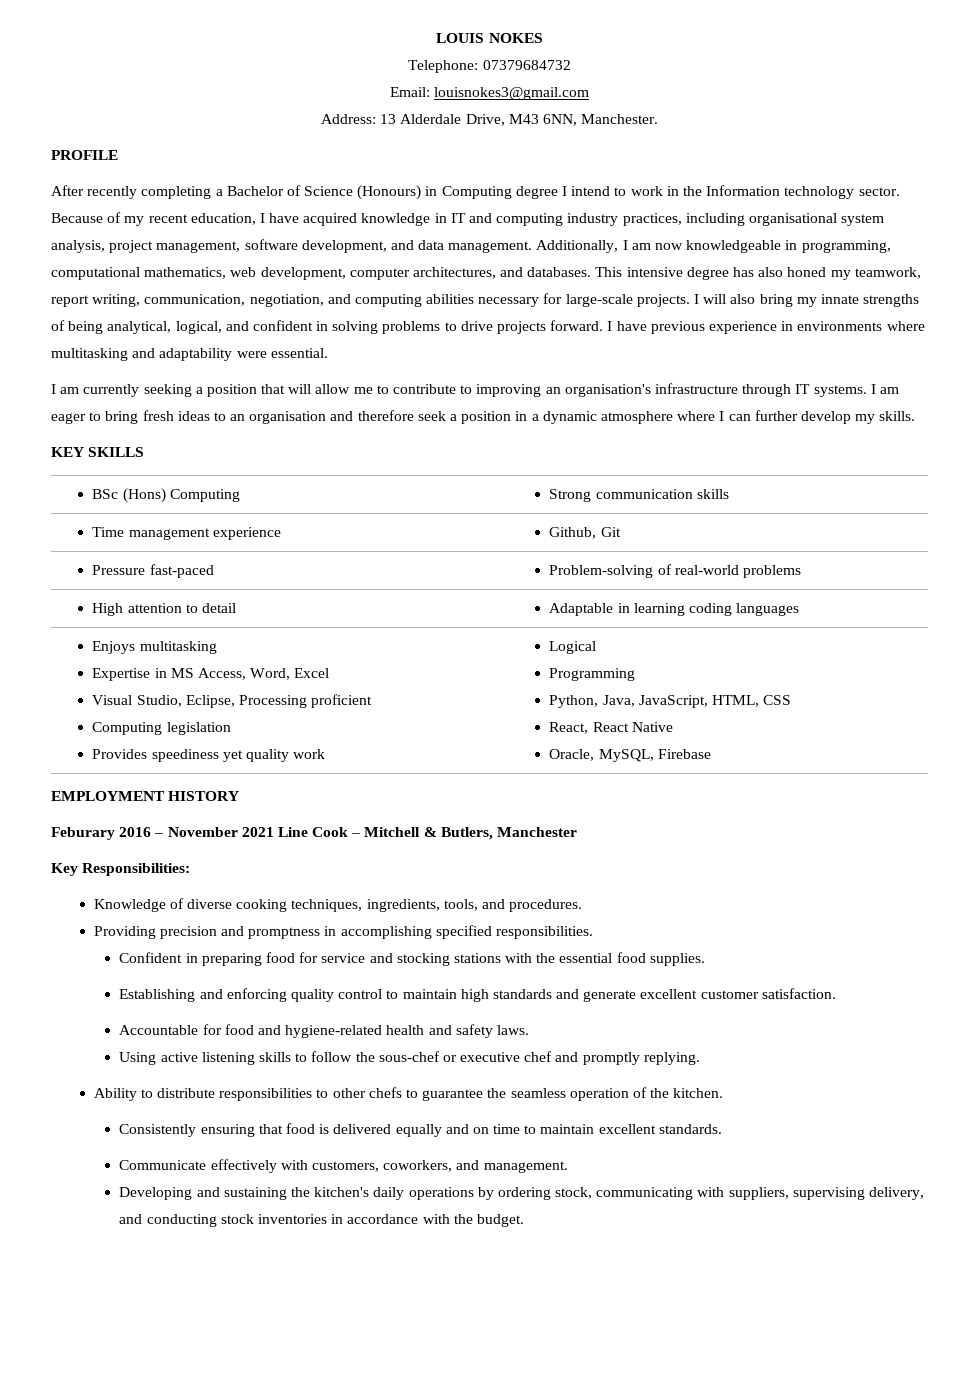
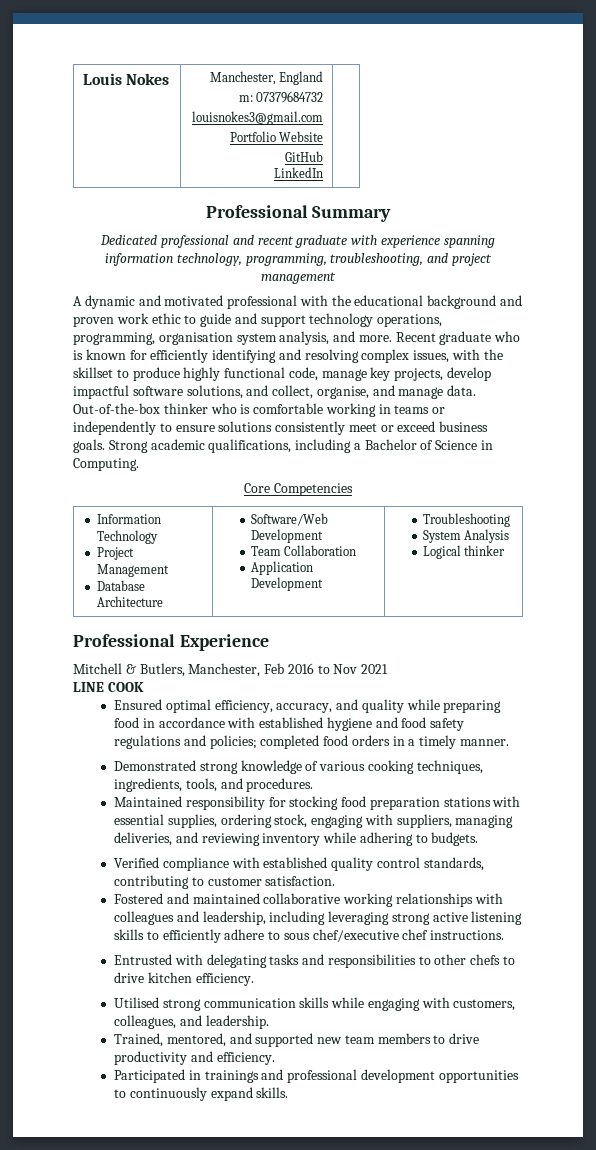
[436,33,543,43] [408,60,571,73] [389,87,590,100] [320,114,659,126] [51,150,118,160] [51,185,900,200] [51,212,885,226] [51,239,891,253] [51,267,921,280] [51,293,920,307] [51,320,925,334] [51,348,328,361] [51,383,899,397] [51,410,916,424] [51,447,145,457] [92,488,240,503] [549,489,729,502] [92,527,281,540] [549,527,621,539] [92,564,214,578] [549,564,801,578] [92,603,236,616] [549,603,800,616] [92,641,217,654] [92,668,330,681] [92,694,373,708] [92,722,231,735] [92,749,326,762] [549,641,597,654] [549,668,636,681] [549,695,792,708] [549,722,673,734] [549,749,711,762] [51,791,240,801] [51,827,578,840] [51,863,191,876] [93,898,233,912] LOUIS NOKES // Telephone: 07379684732 // Email: louisnokes3@gmail.com // Address: 13 Alderdale Drive, M43 6NN, Manchester. // PROFILE // After recently completing a Bachelor of Science (Honours) in Computing degree I intend to work in the Information technology sector. Because of my recent education, I have acquired knowledge in IT and computing industry practices, including organisational system analysis, project management, software development, and data management. Additionally, I am now knowledgeable in programming, computational mathematics, web development, computer architectures, and databases. This intensive degree has also honed my teamwork, report writing, communication, negotiation, and computing abilities necessary for large-scale projects. I will also bring my innate strengths of being analytical, logical, and confident in solving problems to drive projects forward. I have previous experience in environments where multitasking and adaptability were essential. // I am currently seeking a position that will allow me to contribute to improving an organisation's infrastructure through IT systems. I am eager to bring fresh ideas to an organisation and therefore seek a position in a dynamic atmosphere where I can further develop my skills. // KEY SKILLS // BSc (Hons) Computing | Strong communication skills // Time management experience | Github, Git // Pressure fast-paced | Problem-solving of real-world problems // High attention to detail | Adaptable in learning coding languages // Enjoys multitasking // Expertise in MS Access, Word, Excel // Visual Studio, Eclipse, Processing proficient // Computing legislation // Provides speediness yet quality work | Logical // Programming // Python, Java, JavaScript, HTML, CSS // React, React Native // Oracle, MySQL, Firebase // EMPLOYMENT HISTORY // Feburary 2016 – November 2021 Line Cook – Mitchell & Butlers, Manchester // Key Responsibilities: // Knowledge of diverse -> [82,73,170,85] [209,71,324,85] [238,91,324,103] [192,111,324,125] [229,131,324,142] [285,151,324,162] [274,167,324,178] [205,205,392,222] [100,235,495,248] [105,253,492,266] [261,272,336,284] [73,295,523,309] [73,313,443,327] [73,331,521,345] [73,349,503,363] [73,367,492,381] [73,385,477,399] [73,403,446,417] [73,421,489,435] [73,439,494,453] [73,458,139,471] [244,483,353,496] [96,514,161,524] [96,530,158,544] [96,547,134,560] [96,564,169,577] [96,580,145,591] [96,596,163,607] [251,513,329,526] [251,529,324,543] [251,545,357,556] [251,561,314,575] [251,577,324,591] [423,513,511,527] [423,529,510,543] [423,545,506,559] [73,634,269,651] [73,663,389,677] [73,682,144,692] [113,699,502,713] [113,717,465,731] [113,735,510,749] [113,760,366,774] Louis Nokes | Manchester, England // m: 07379684732 // louisnokes3@gmail.com // Portfolio Website // GitHub // LinkedIn | // Professional Summary // Dedicated professional and recent graduate with experience spanning information technology, programming, troubleshooting, and project management // A dynamic and motivated professional with the educational background and proven work ethic to guide and support technology operations, programming, organisation system analysis, and more. Recent graduate who is known for efficiently identifying and resolving complex issues, with the skillset to produce highly functional code, manage key projects, develop impactful software solutions, and collect, organise, and manage data. Out-of-the-box thinker who is comfortable working in teams or independently to ensure solutions consistently meet or exceed business goals. Strong academic qualifications, including a Bachelor of Science in Computing. // Core Competencies // Information Technology // Project Management // Database Architecture | Software/Web Development // Team Collaboration // Application Development | Troubleshooting // System Analysis // Logical thinker // Professional Experience // Mitchell & Butlers, Manchester, Feb 2016 to Nov 2021 // LINE COOK // Ensured optimal efficiency, accuracy, and quality while preparing food in accordance with established hygiene and food safety regulations and policies; completed food orders in a timely manner. // Demonstrated strong knowledge of various
[93,925,594,939] [119,952,705,966] [119,988,836,1002] [119,1024,529,1038] [119,1051,700,1065] [93,1088,216,1101] Providing precision and promptness in accomplishing specified responsibilities. // Confident in preparing food for service and stocking stations with the essential food supplies. // Establishing and enforcing quality control to maintain high standards and generate excellent customer satisfaction. // Accountable for food and hygiene-related health and safety laws. // Using active listening skills to follow the sous-chef or executive chef and promptly replying. // Ability to distribute -> [113,796,521,810] [113,814,514,828] [113,832,479,846] [113,857,484,871] [113,875,336,889] [113,893,503,907] [113,911,523,925] [113,929,505,943] [113,954,325,968] Maintained responsibility for stocking food preparation stations with essential supplies, ordering stock, engaging with suppliers, managing deliveries, and reviewing inventory while adhering to budgets. // Verified compliance with established quality control standards, contributing to customer satisfaction. // Fostered and maintained collaborative working relationships with colleagues and leadership, including leveraging strong active listening skills to efficiently adhere to sous chef/executive chef instructions. // Entrusted with delegating tasks and
[422,1087,724,1101] [119,1123,722,1137] [119,1159,568,1173] [119,1187,924,1200] [119,1214,524,1227] guarantee the seamless operation of the kitchen. // Consistently ensuring that food is delivered equally and on time to maintain excellent standards. // Communicate effectively with customers, coworkers, and management. // Developing and sustaining the kitchen's daily operations by ordering stock, communicating with suppliers, supervising delivery, and conducting stock inventories in accordance with the budget. -> [113,972,254,986] [113,997,516,1011] [113,1015,269,1029] [113,1033,480,1047] [113,1051,275,1065] [113,1069,519,1083] [113,1087,289,1101] drive kitchen efficiency. // Utilised strong communication skills while engaging with customers, colleagues, and leadership. // Trained, mentored, and supported new team members to drive productivity and efficiency. // Participated in trainings and professional development opportunities to continuously expand skills.

